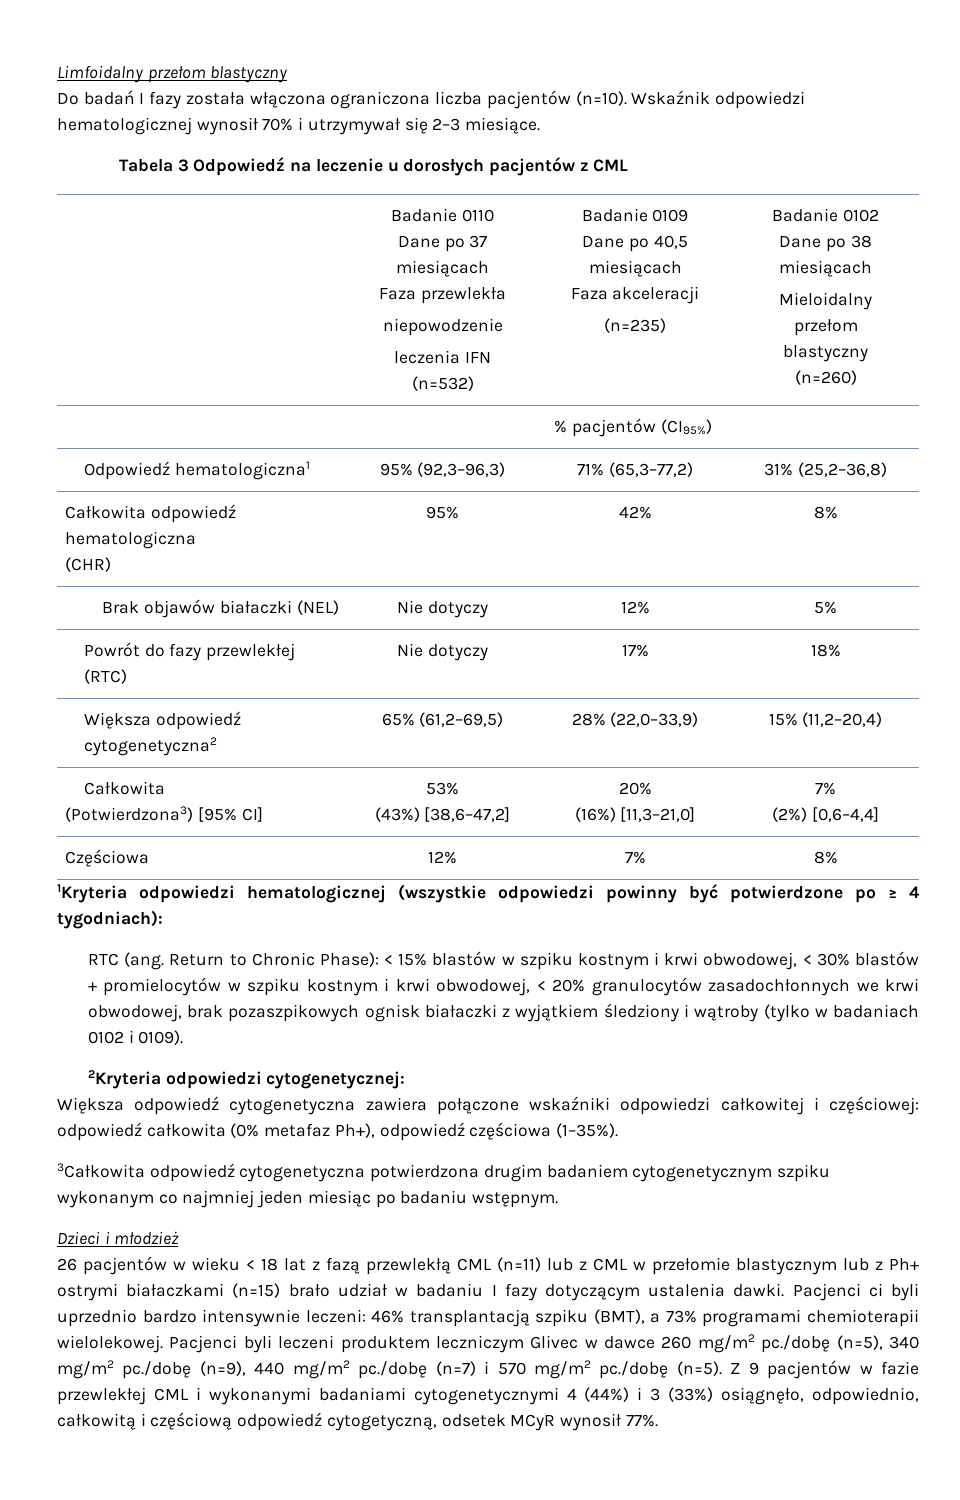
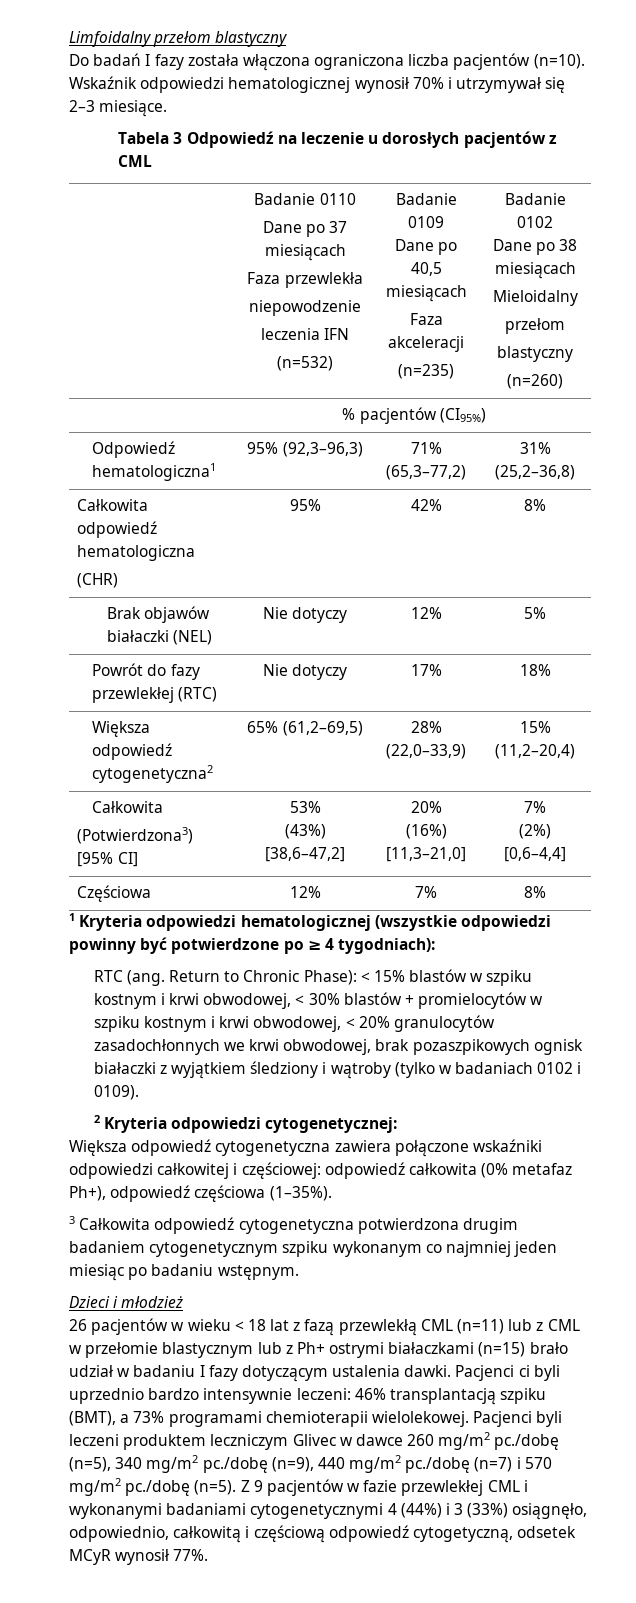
[57,884,127,903] 1Kryteria -> [69,913,143,931] 1 Kryteria
[87,1070,161,1089] 2Kryteria -> [93,1115,167,1133] 2 Kryteria
[57,1163,145,1178] 3Całkowita -> [69,1216,151,1230] 3 Całkowita

